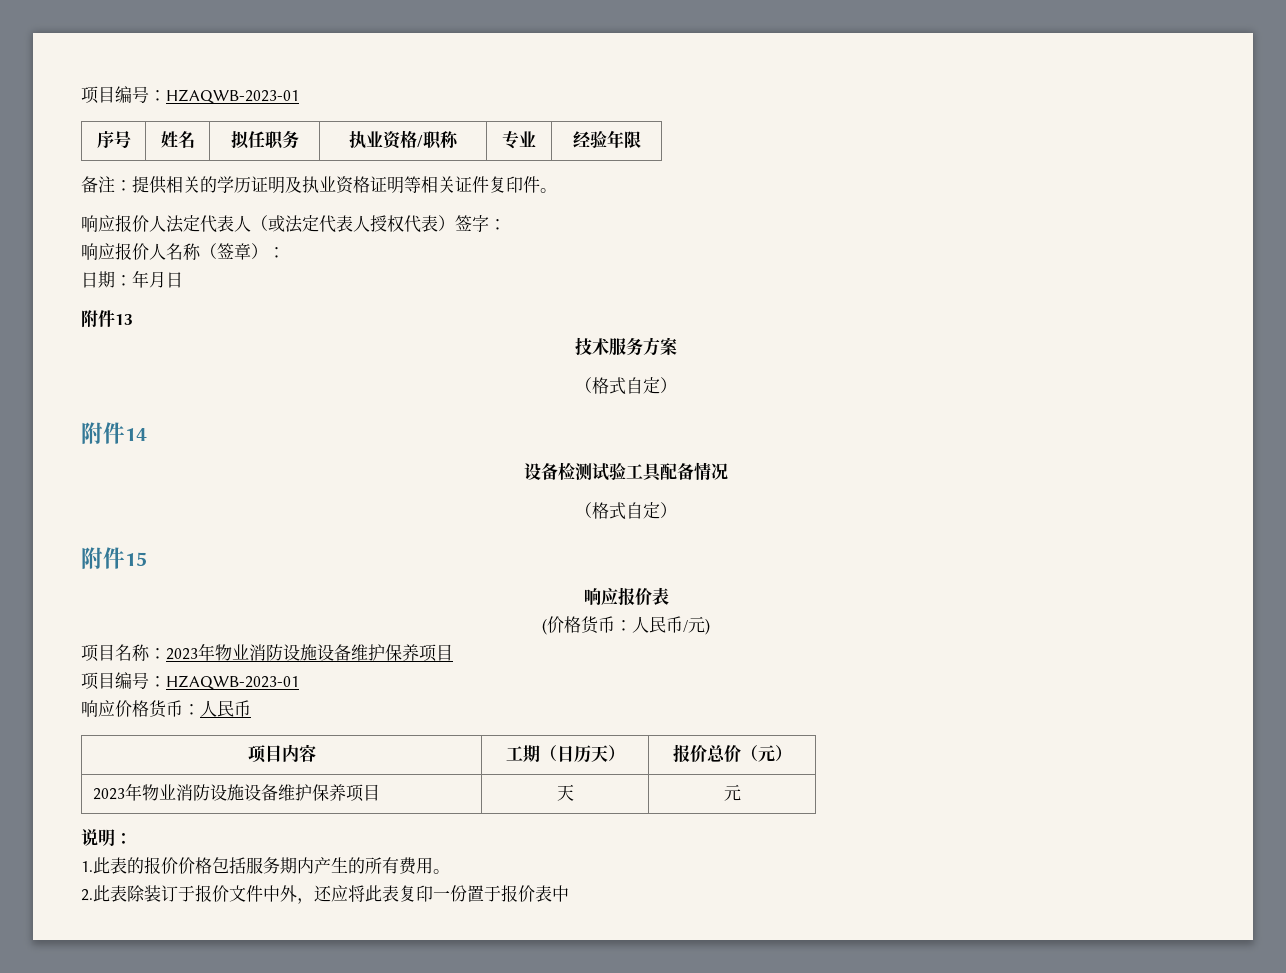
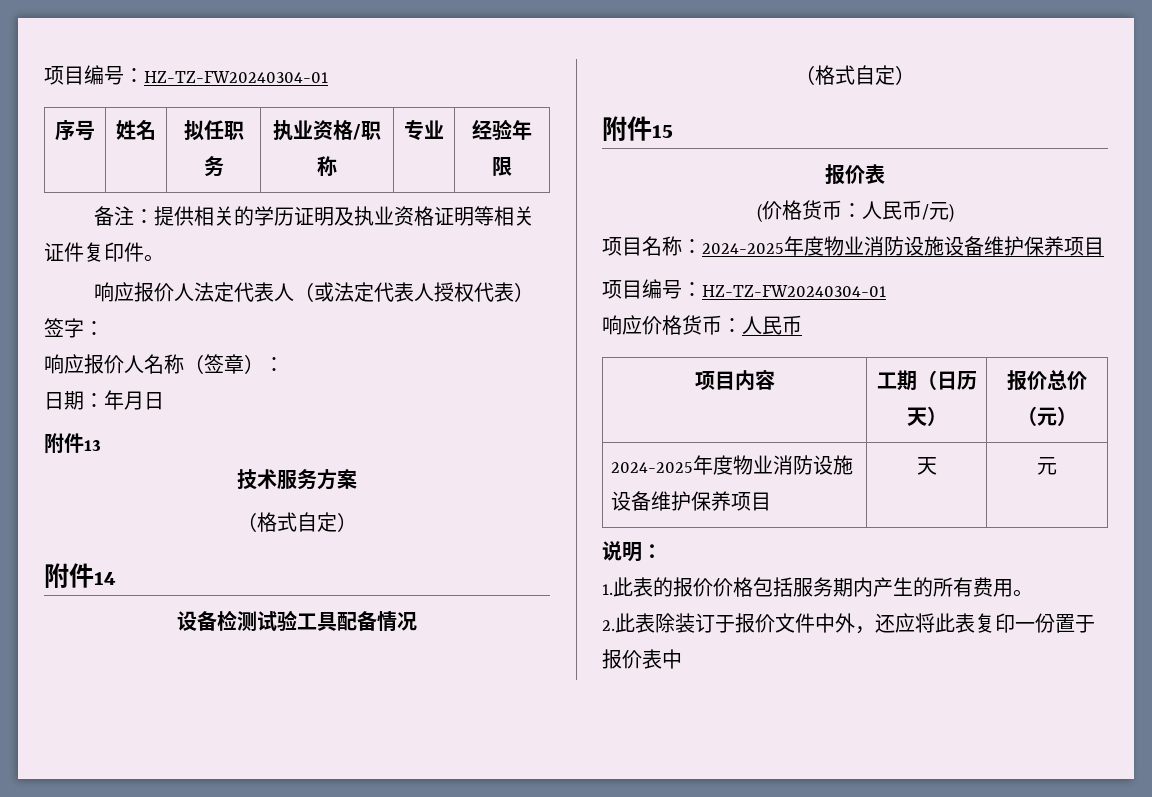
[81,86,299,104] 项目编号：HZAQWB-2023-01 -> [44,65,328,85] 项目编号：HZ-TZ-FW20240304-01
[583,588,618,606] 响应 -> (673, 131) none
[166,643,215,661] 2023年 -> [702,236,824,256] 2024-2025年度
[166,675,299,690] HZAQWB-2023-01 -> [702,285,886,297] HZ-TZ-FW20240304-01
[92,783,142,801] 2023年 -> [611,455,734,475] 2024-2025年度

